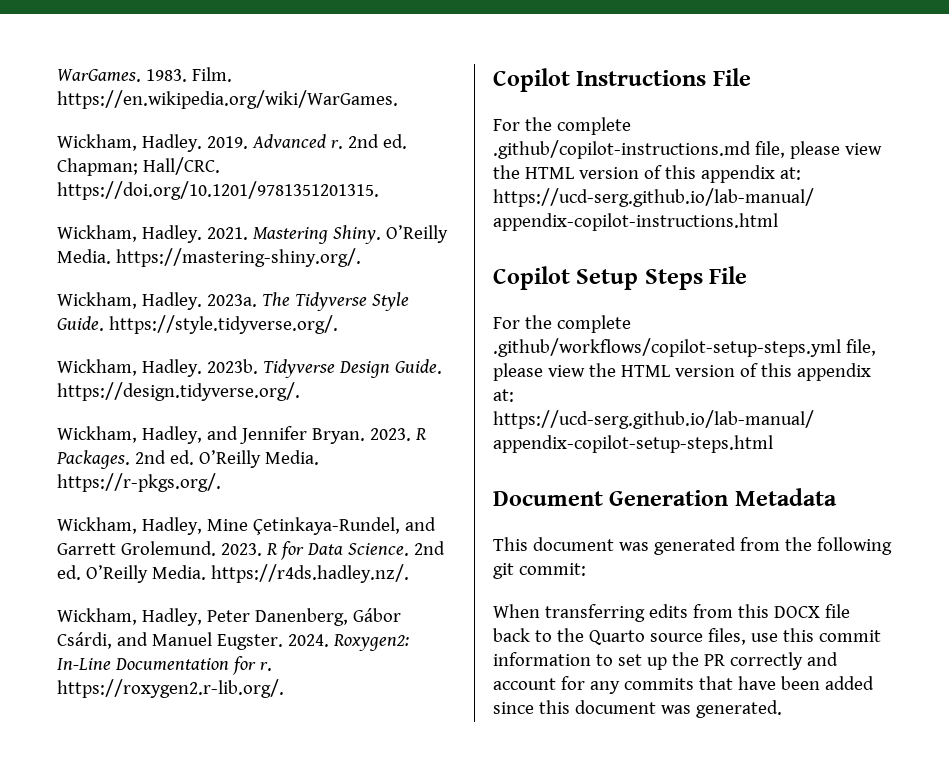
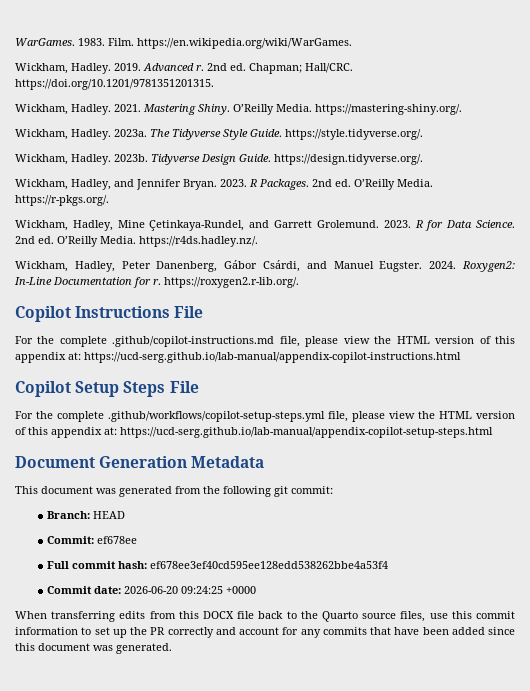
(586, 569) none -> [47,511,126,519] [47,536,138,544] [47,561,389,569] [47,586,257,594] // Branch: HEAD // Commit: ef678ee // Full commit hash: ef678ee3ef40cd595ee128edd538262bbe4a53f4 // Commit date: 2026-06-20 09:24:25 +0000

